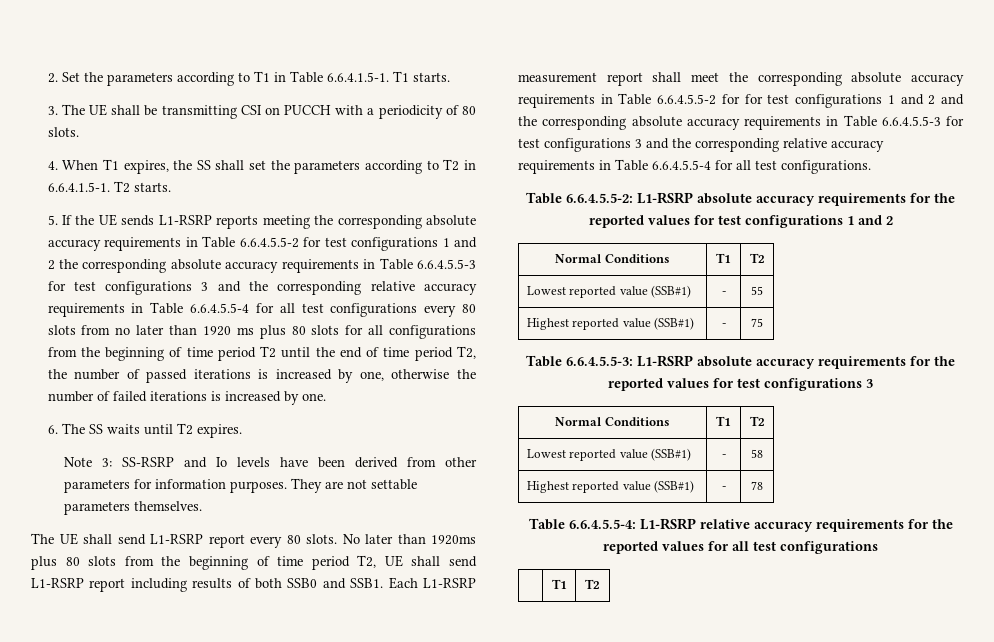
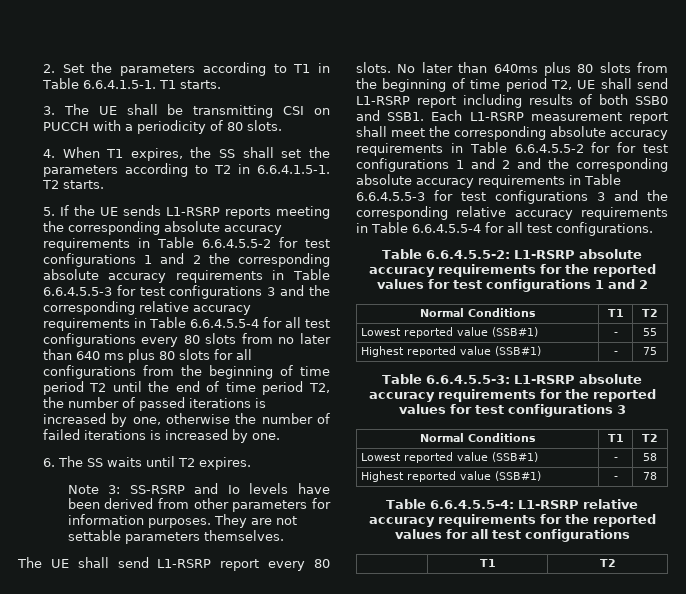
[202,326,231,336] 1920 -> [75,351,100,360] 640
[431,535,476,545] 1920ms -> [493,64,538,73] 640ms

